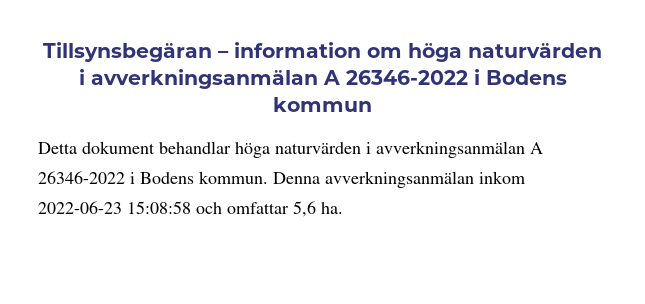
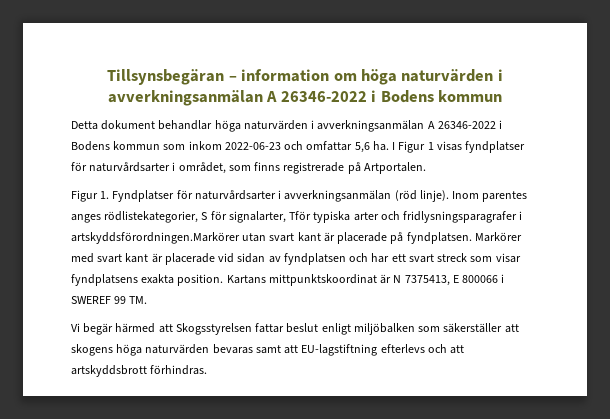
[199,171,474,188] kommun. Denna avverkningsanmälan -> [113,141,186,150] kommun som
[127,201,191,214] 15:08:58 -> (281, 146) none
(343, 208) none -> [392,141,526,153] [71,162,426,174] [71,190,528,202] [71,211,523,223] [71,232,522,244] [71,253,521,265] [71,274,505,286] [71,296,148,304] [71,323,519,335] [71,344,465,356] [71,365,208,377] I Figur 1 visas fyndplatser för naturvårdsarter i området, som finns registrerade på Artportalen. // Figur 1. Fyndplatser för naturvårdsarter i avverkningsanmälan (röd linje). Inom parentes anges rödlistekategorier, S för signalarter, Tför typiska arter och fridlysningsparagrafer i artskyddsförordningen.Markörer utan svart kant är placerade på fyndplatsen. Markörer med svart kant är placerade vid sidan av fyndplatsen och har ett svart streck som visar fyndplatsens exakta position. Kartans mittpunktskoordinat är N 7375413, E 800066 i SWEREF 99 TM. // Vi begär härmed att Skogsstyrelsen fattar beslut enligt miljöbalken som säkerställer att skogens höga naturvärden bevaras samt att EU-lagstiftning efterlevs och att artskyddsbrott förhindras.

